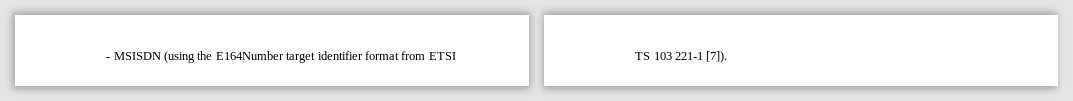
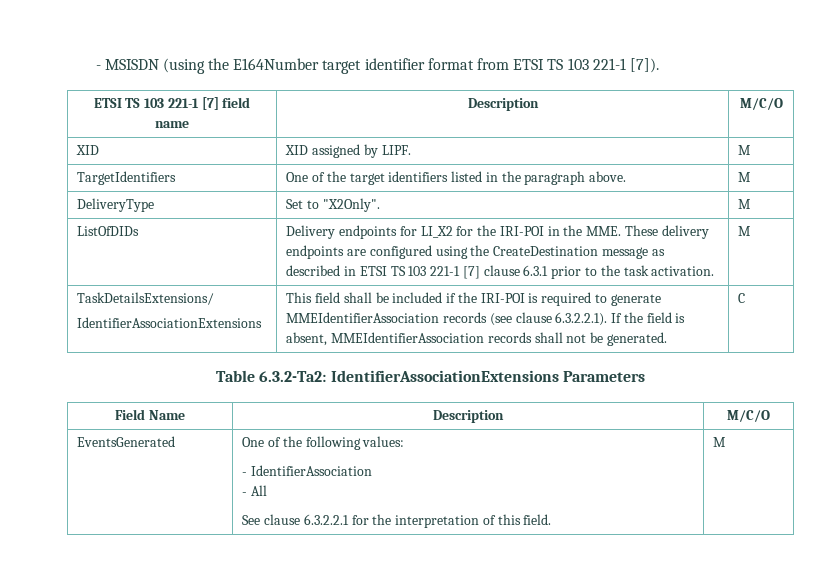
(728, 57) none -> [93,97,251,110] [155,121,189,128] [467,98,539,111] [739,98,783,110] [76,145,100,155] [285,144,411,158] [738,145,752,155] [77,171,177,185] [286,171,627,185] [738,172,752,182] [77,198,155,212] [286,198,380,212] [738,199,752,209] [77,226,140,236] [286,225,709,239] [286,245,665,259] [286,265,715,279] [738,226,752,236] [77,292,215,305] [77,317,263,328] [286,292,661,306] [286,312,686,326] [286,332,667,346] [738,293,746,303] [216,370,645,382] [115,409,185,420] [433,410,504,423] [727,410,770,422] [77,436,176,447] [242,436,405,450] [242,465,372,476] [242,485,267,496] [242,514,552,528] [713,437,727,447] // ETSI TS 103 221-1 [7] field name | Description | M/C/O // XID | XID assigned by LIPF. | M // TargetIdentifiers | One of the target identifiers listed in the paragraph above. | M // DeliveryType | Set to "X2Only". | M // ListOfDIDs | Delivery endpoints for LI_X2 for the IRI-POI in the MME. These delivery endpoints are configured using the CreateDestination message as described in ETSI TS 103 221-1 [7] clause 6.3.1 prior to the task activation. | M // TaskDetailsExtensions/ // IdentifierAssociationExtensions | This field shall be included if the IRI-POI is required to generate MMEIdentifierAssociation records (see clause 6.3.2.2.1). If the field is absent, MMEIdentifierAssociation records shall not be generated. | C // Table 6.3.2-Ta2: IdentifierAssociationExtensions Parameters // Field Name | Description | M/C/O // EventsGenerated | One of the following values: // - IdentifierAssociation // - All // See clause 6.3.2.2.1 for the interpretation of this field. | M

